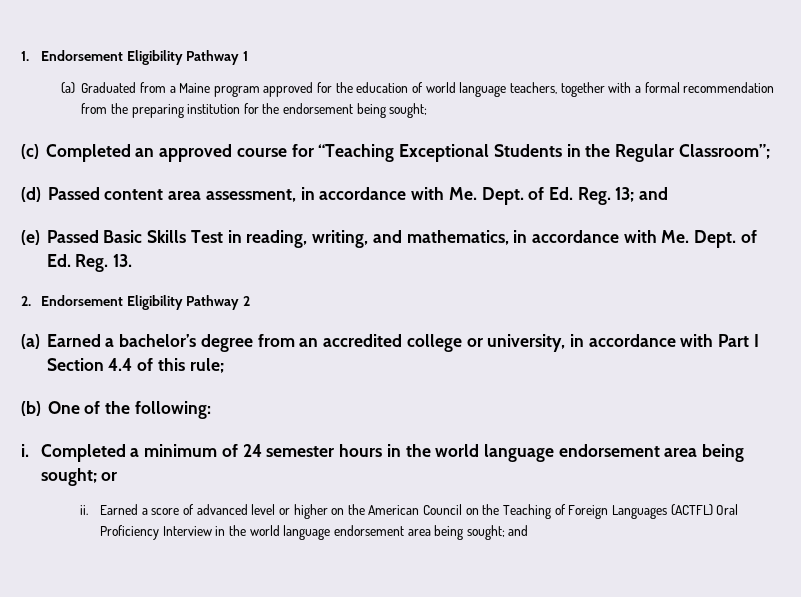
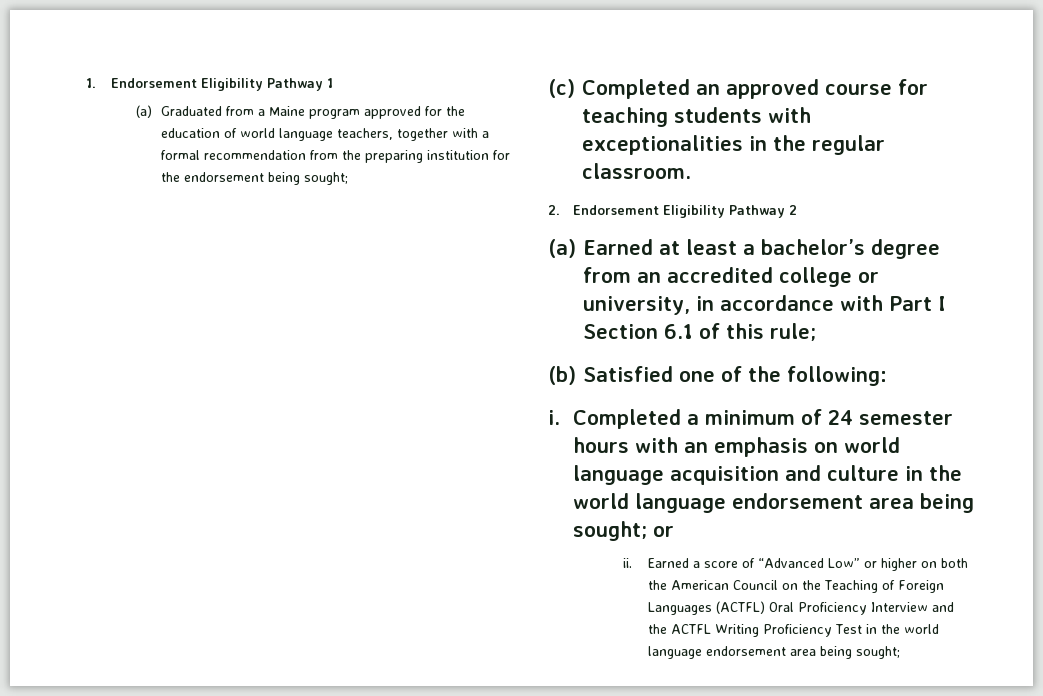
[318,144,770,162] [21,187,669,205] [21,230,757,248] [46,254,133,272] “Teaching Exceptional Students in the Regular Classroom”; // (d) Passed content area assessment, in accordance with Me. Dept. of Ed. Reg. 13; and // (e) Passed Basic Skills Test in reading, writing, and mathematics, in accordance with Me. Dept. of Ed. Reg. 13. -> [582,107,811,127] [582,135,885,155] [582,163,691,179] teaching students with exceptionalities in the regular classroom.
(101, 340) none -> [659,239,737,255] at least
[108,358,133,371] 4.4 -> [664,324,693,339] 6.1
[47,401,80,414] One -> [583,366,715,382] Satisfied one
(383, 450) none -> [635,437,901,457] [573,465,900,485] with an emphasis on world language acquisition and culture
[196,504,276,515] advanced level -> [758,558,861,568] “Advanced Low”
(345, 511) none -> [941,558,969,568] both
[215,525,529,540] in the world language endorsement area being sought; and -> [932,602,955,612] [648,624,940,637] [648,646,901,659] and the ACTFL Writing Proficiency Test in the world language endorsement area being sought;

